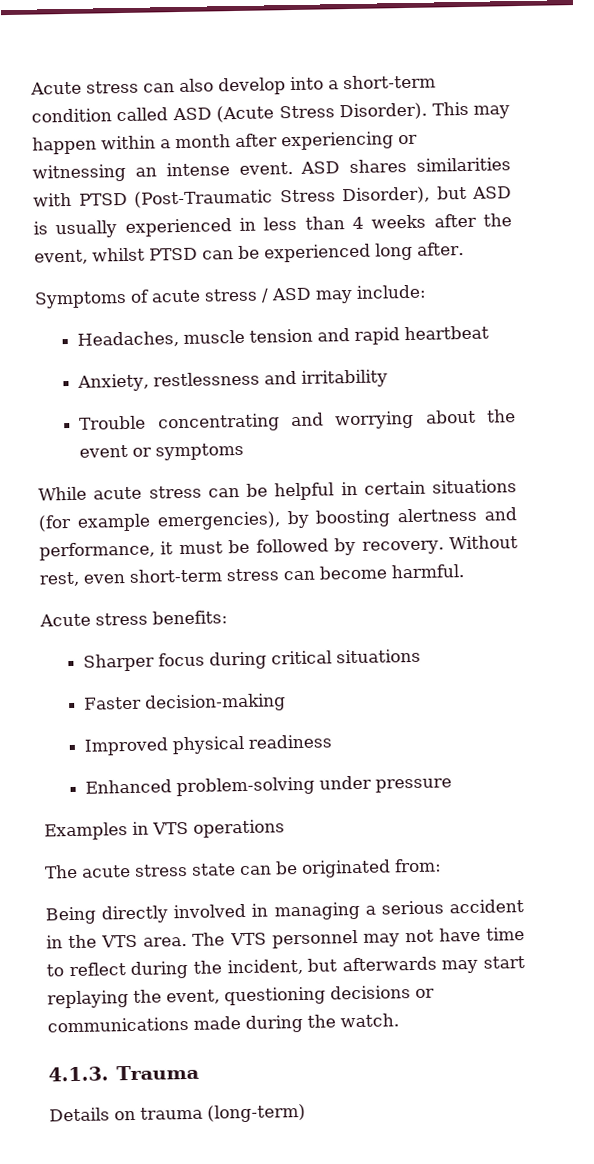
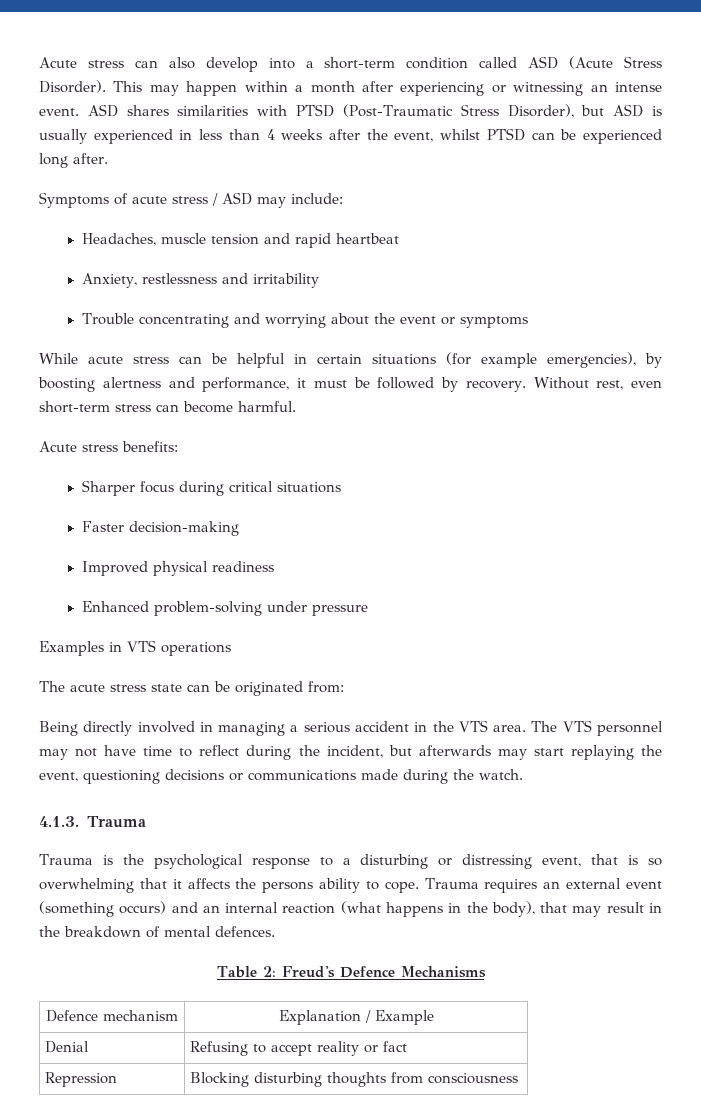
[49,1103,306,1123] Details on trauma (long-term) -> [39,854,662,869] [39,878,662,893] [39,901,663,917] [39,926,275,938] [216,966,486,978] [46,1010,178,1022] [278,1010,434,1025] [45,1041,90,1053] [190,1041,408,1056] [45,1072,118,1087] [190,1072,519,1087] Trauma is the psychological response to a disturbing or distressing event, that is so overwhelming that it affects the persons ability to cope. Trauma requires an external event (something occurs) and an internal reaction (what happens in the body), that may result in the breakdown of mental defences. // Table 2: Freud's Defence Mechanisms // Defence mechanism | Explanation / Example // Denial | Refusing to accept reality or fact // Repression | Blocking disturbing thoughts from consciousness

